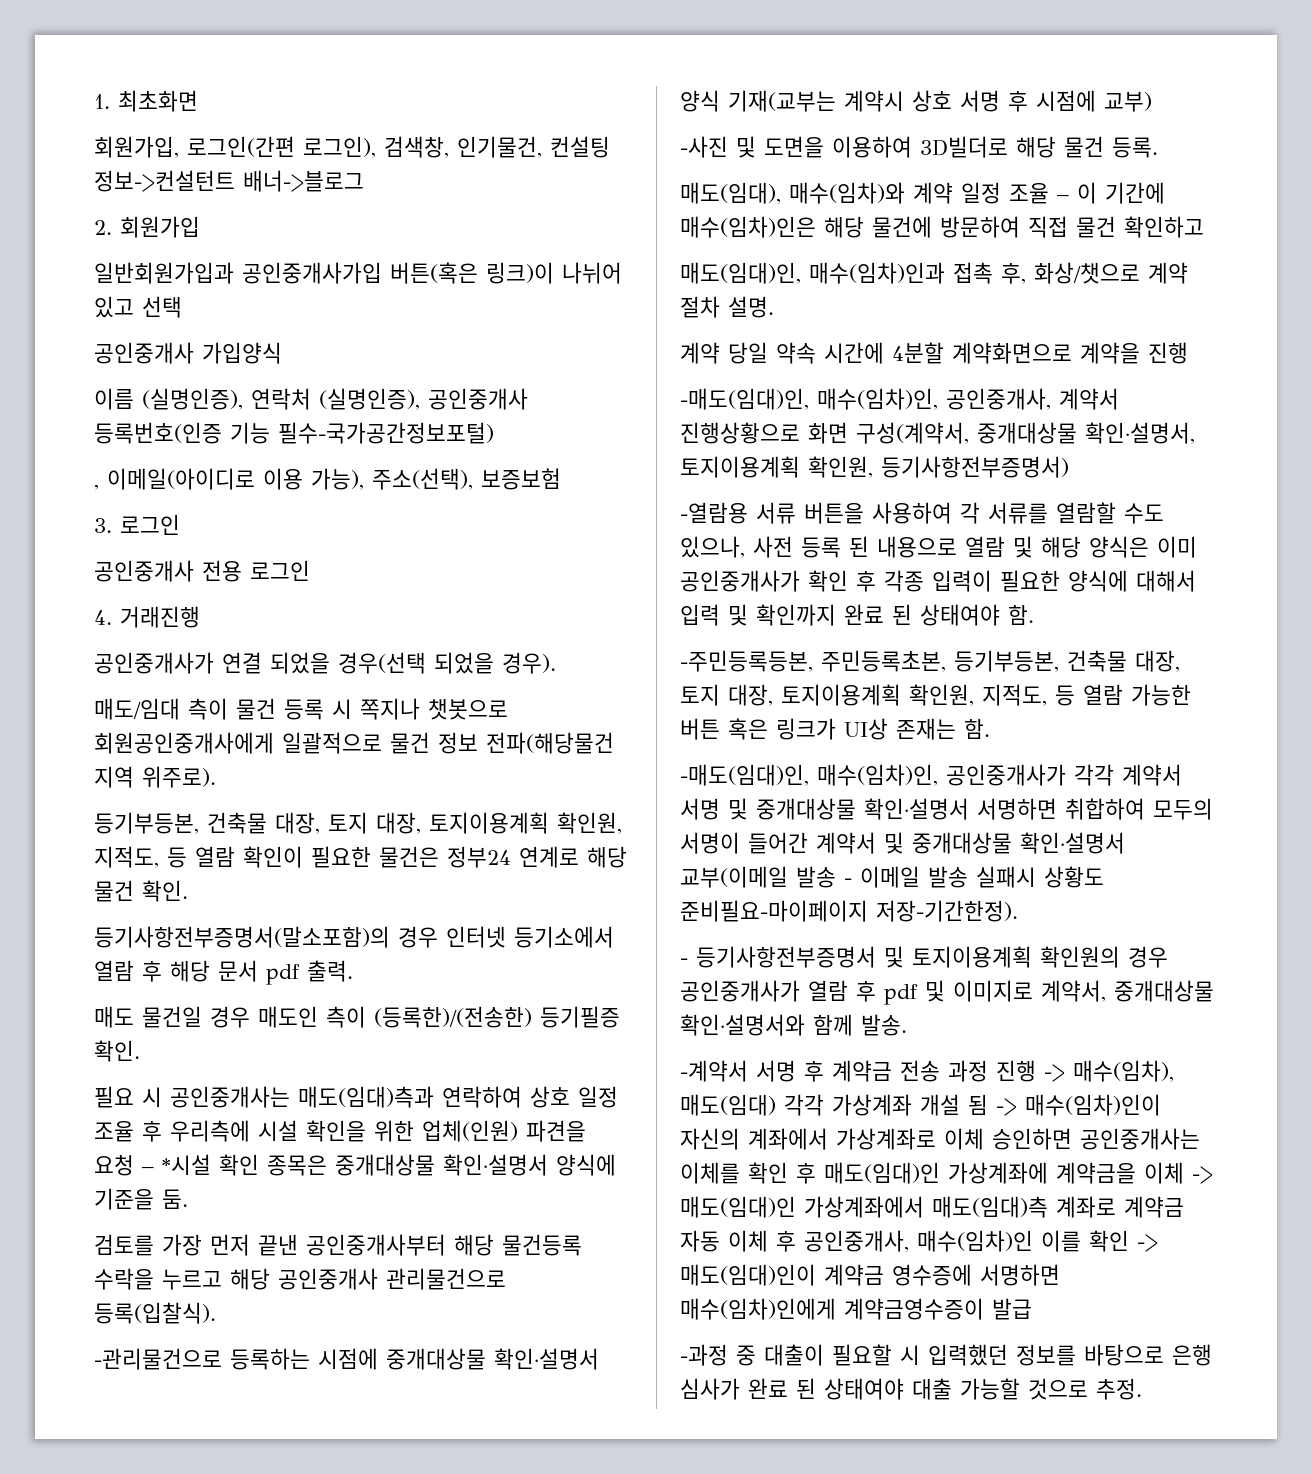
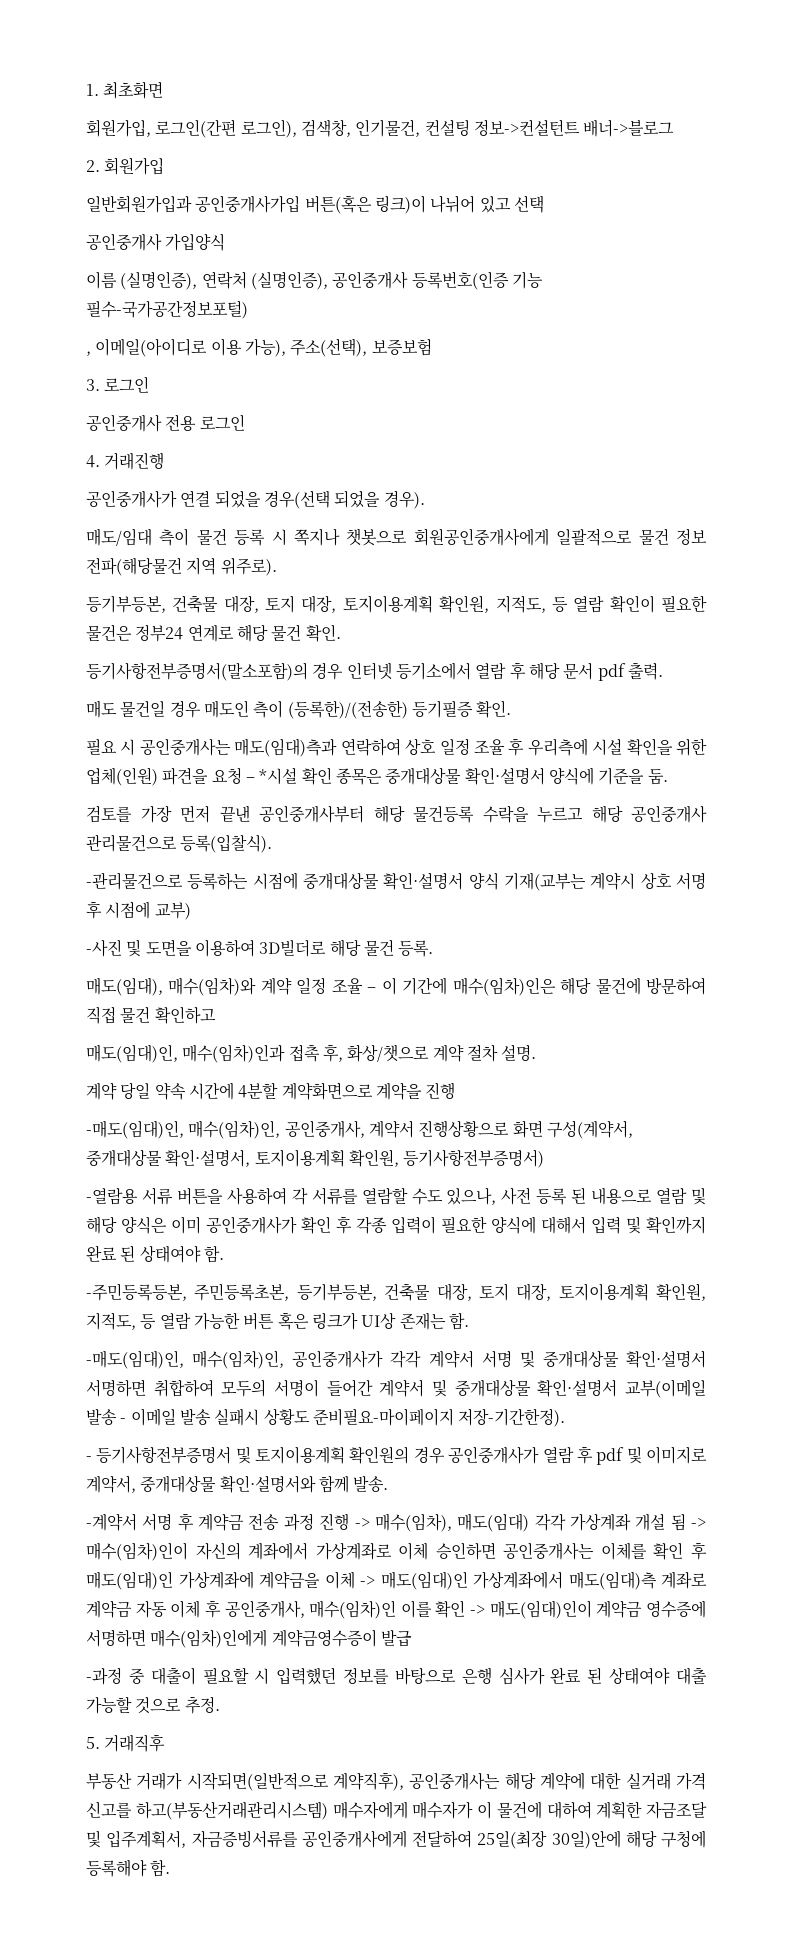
(1142, 1389) none -> [86,1734,166,1752] [86,1772,706,1791] [86,1801,707,1820] [86,1830,706,1849] [86,1859,171,1877] // 5. 거래직후 // 부동산 거래가 시작되면(일반적으로 계약직후), 공인중개사는 해당 계약에 대한 실거래 가격 신고를 하고(부동산거래관리시스템) 매수자에게 매수자가 이 물건에 대하여 계획한 자금조달 및 입주계획서, 자금증빙서류를 공인중개사에게 전달하여 25일(최장 30일)안에 해당 구청에 등록해야 함.

